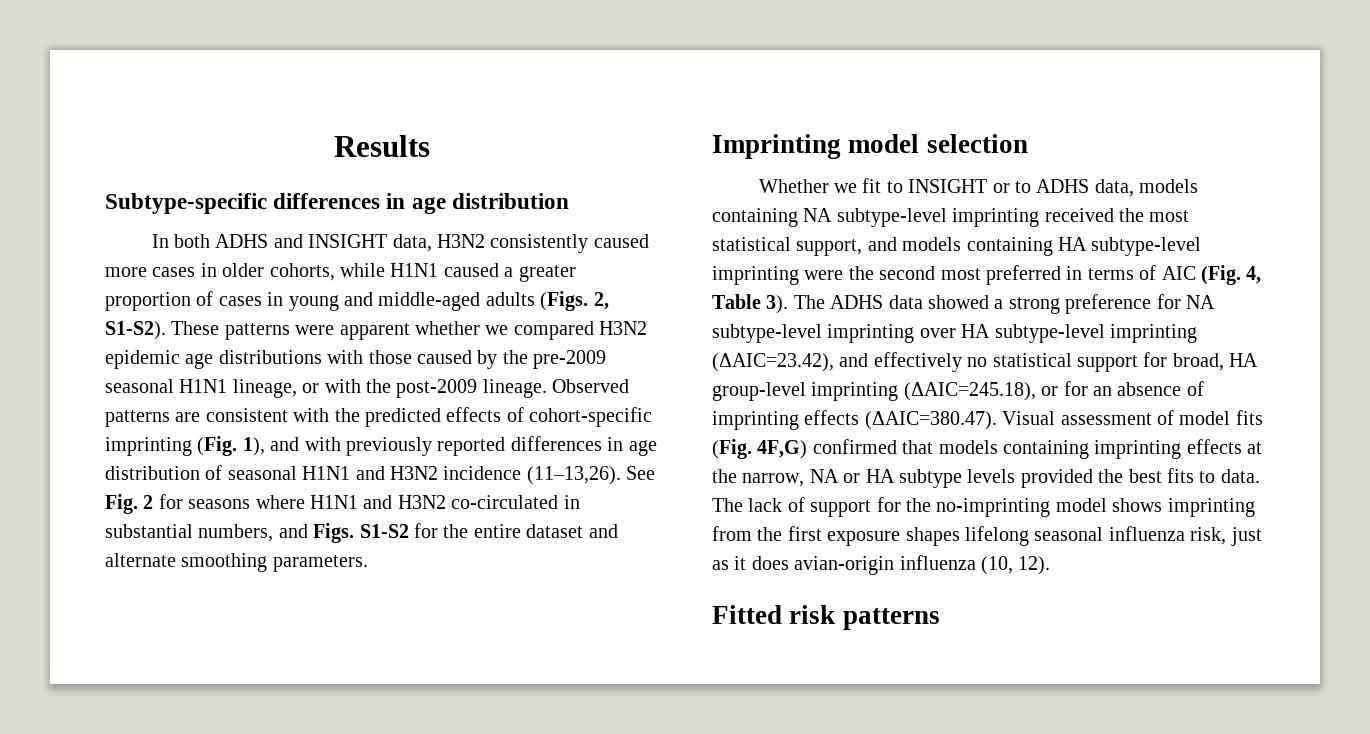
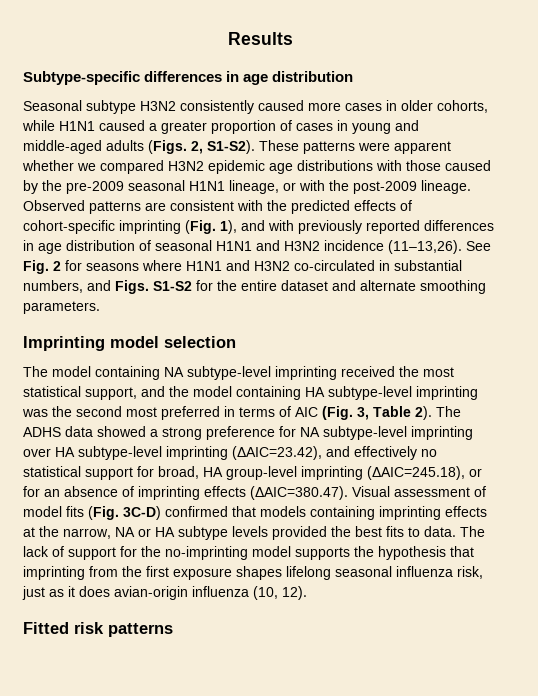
[151,234,432,252] In both ADHS and INSIGHT data, -> [23,100,136,114] Seasonal subtype
[758,178,1199,197] Whether we fit to INSIGHT or to ADHS data, models -> [23,366,91,377] The model
[902,237,962,251] models -> [169,386,232,397] the model
[804,270,844,280] were -> [22,409,48,417] was
[1246,266,1262,284] [712,294,789,314] 4, Table 3). -> [357,406,432,420] 3, Table 2).
[757,440,808,459] 4F,G) -> [123,506,161,520] 3C-D)
[1112,498,1163,512] shows -> [295,546,474,560] supports the hypothesis that

